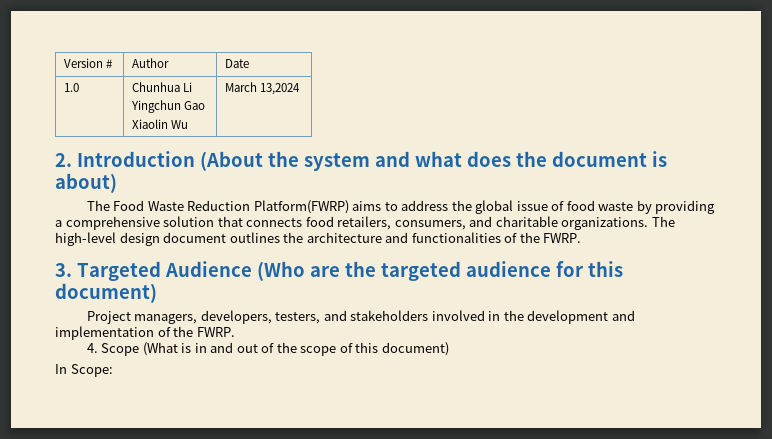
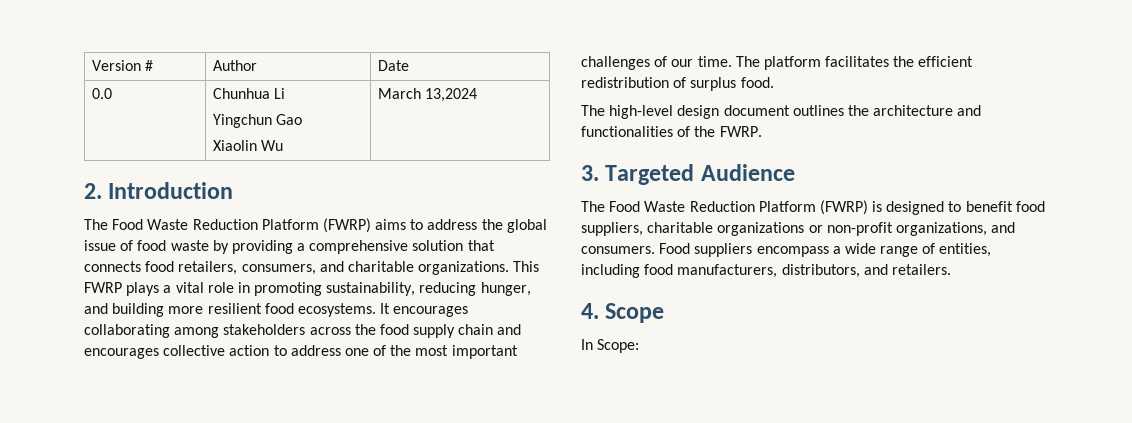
[64,83,80,92] 1.0 -> [91,88,112,99] 0.0
[199,151,667,171] [55,173,117,193] [86,200,349,214] (About the system and what does the document is about) // The Food Waste Reduction Platform(FWRP) -> [84,218,371,233] // The Food Waste Reduction Platform (FWRP)
(649, 223) none -> [513,261,540,272] [84,282,531,296] [84,303,469,317] [84,324,522,338] [84,345,518,359] [581,56,974,70] [581,77,774,91] This FWRP plays a vital role in promoting sustainability, reducing hunger, and building more resilient food ecosystems. It encourages collaborating among stakeholders across the food supply chain and encourages collective action to address one of the most important challenges of our time. The platform facilitates the efficient redistribution of surplus food. //
[256,261,623,281] [55,283,157,303] [86,310,635,324] [55,326,235,340] [86,342,449,356] (Who are the targeted audience for this document) // Project managers, developers, testers, and stakeholders involved in the development and implementation of the FWRP. // 4. Scope (What is in and out of the scope of this document) -> [581,200,1045,215] [581,222,1016,236] [581,243,992,257] [581,264,951,278] [581,303,665,323] // The Food Waste Reduction Platform (FWRP) is designed to benefit food suppliers, charitable organizations or non-profit organizations, and consumers. Food suppliers encompass a wide range of entities, including food manufacturers, distributors, and retailers. // 4. Scope

